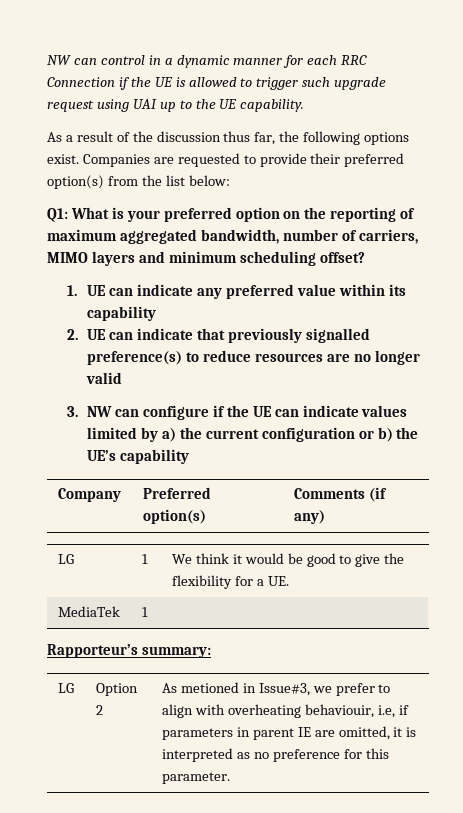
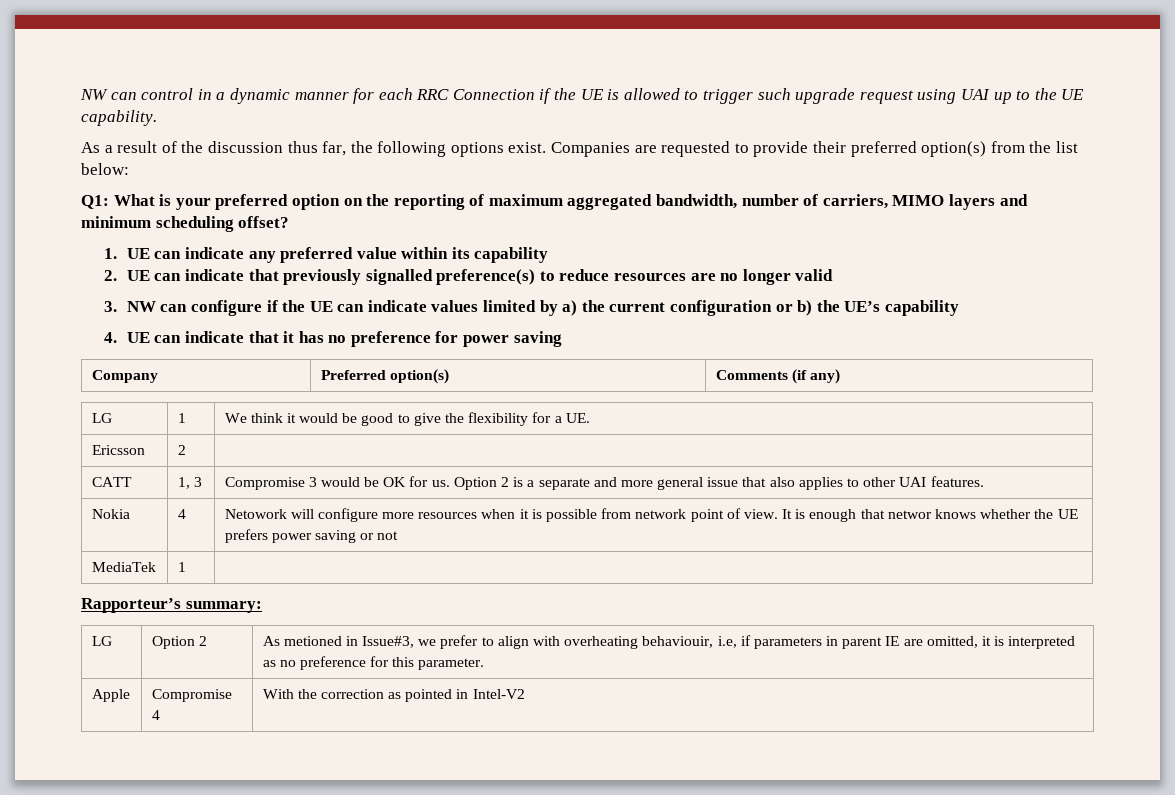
(190, 456) none -> [103,331,562,347] // 4. UE can indicate that it has no preference for power saving
(289, 581) none -> [91,445,145,455] [177,445,186,455] [91,477,132,487] [177,477,202,489] [224,476,984,490] [91,509,130,519] [177,509,186,519] [224,508,1078,522] [224,529,399,543] // Ericsson | 2 | // CATT | 1, 3 | Compromise 3 would be OK for us. Option 2 is a separate and more general issue that also applies to other UAI features. // Nokia | 4 | Netowork will configure more resources when it is possible from network point of view. It is enough that networ knows whether the UE prefers power saving or not
(230, 778) none -> [91,689,130,702] [151,689,232,702] [151,710,160,720] [262,689,525,702] // Apple | Compromise 4 | With the correction as pointed in Intel-V2

